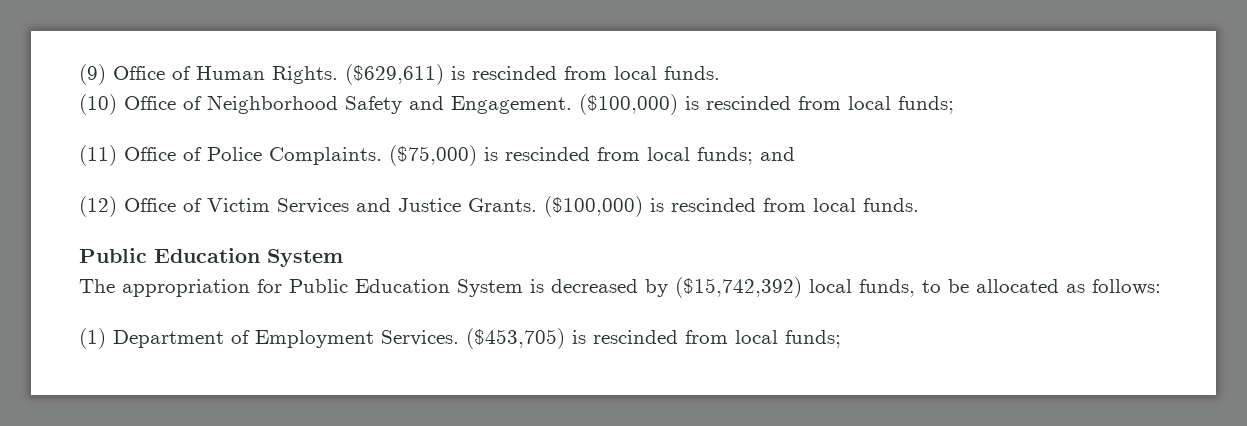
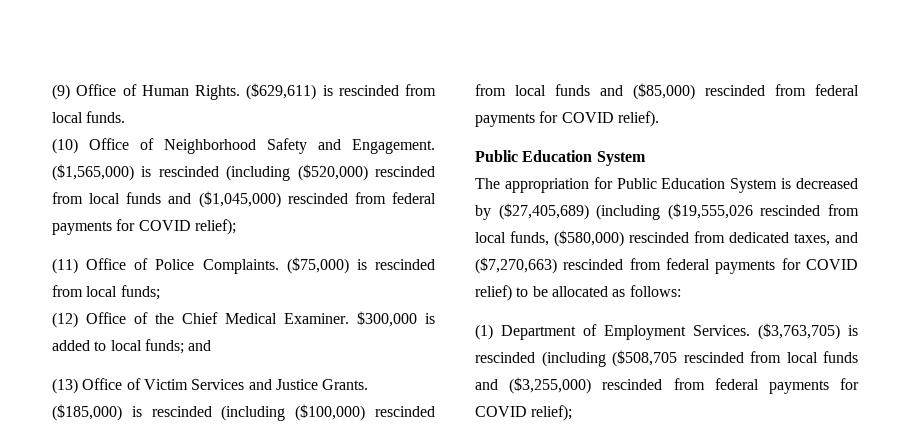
[579,94,954,115] ($100,000) is rescinded from local funds; -> [52,164,436,181] [52,191,436,208] [52,219,236,235] ($1,565,000) is rescinded (including ($520,000) rescinded from local funds and ($1,045,000) rescinded from federal payments for COVID relief);
(753, 156) none -> [52,311,435,328] [52,339,184,354] // (12) Office of the Chief Medical Examiner. $300,000 is added to local funds;
[79,196,117,217] (12) -> [52,378,78,394] (13)
[544,196,919,217] ($100,000) is rescinded from local funds. -> [52,404,436,421] [475,83,859,100] [475,111,659,127] ($185,000) is rescinded (including ($100,000) rescinded from local funds and ($85,000) rescinded from federal payments for COVID relief).
[675,277,915,298] ($15,742,392) local funds, -> [498,203,859,220] [475,230,858,247] [475,257,858,274] [475,285,512,301] ($27,405,689) (including ($19,555,026 rescinded from local funds, ($580,000) rescinded from dedicated taxes, and ($7,270,663) rescinded from federal payments for COVID relief)
[466,328,841,349] ($453,705) is rescinded from local funds; -> [758,323,858,340] [475,350,858,367] [475,377,860,394] [475,405,573,421] ($3,763,705) is rescinded (including ($508,705 rescinded from local funds and ($3,255,000) rescinded from federal payments for COVID relief);

